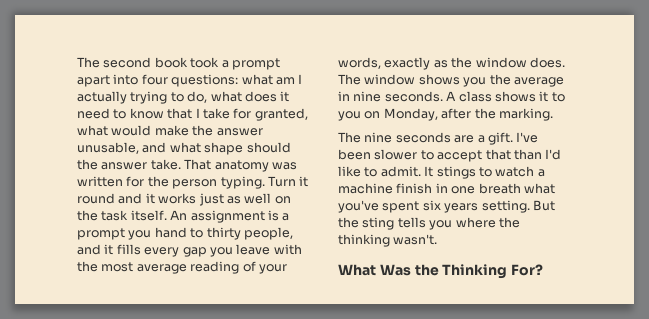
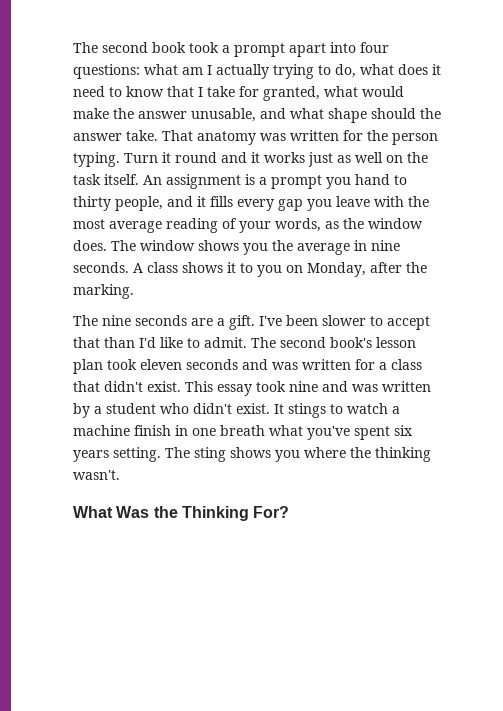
[384,57,431,70] exactly -> (321, 225) none
(421, 171) none -> [251,337,416,348] [73,359,422,374] [73,381,431,396] [73,403,270,418] The second book's lesson plan took eleven seconds and was written for a class that didn't exist. This essay took nine and was written by a student who didn't exist.
[532,200,555,211] [338,217,426,230] But the sting tells -> [165,447,271,462] The sting shows

